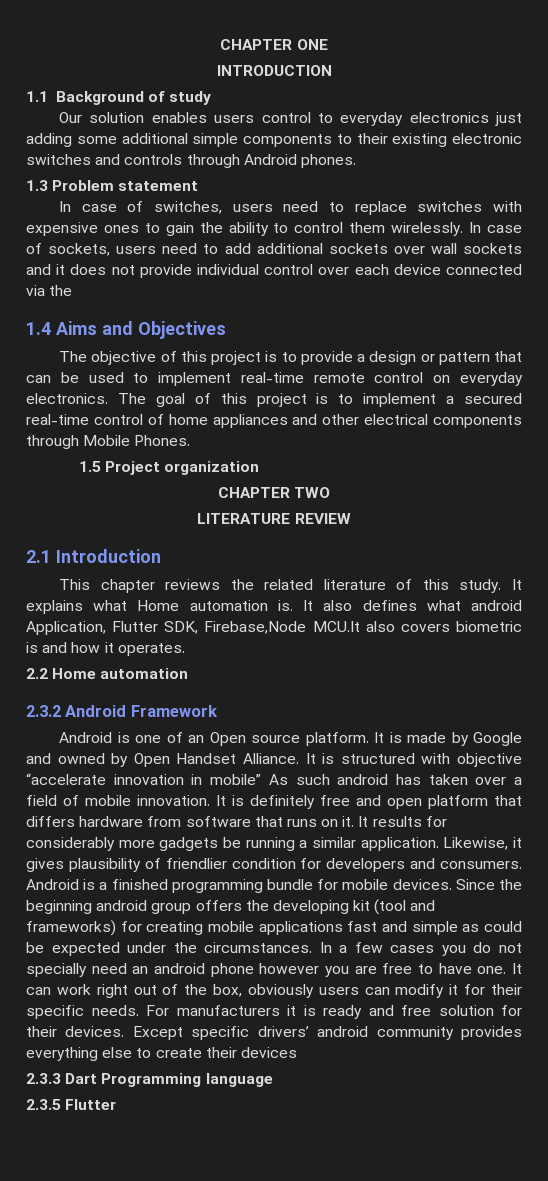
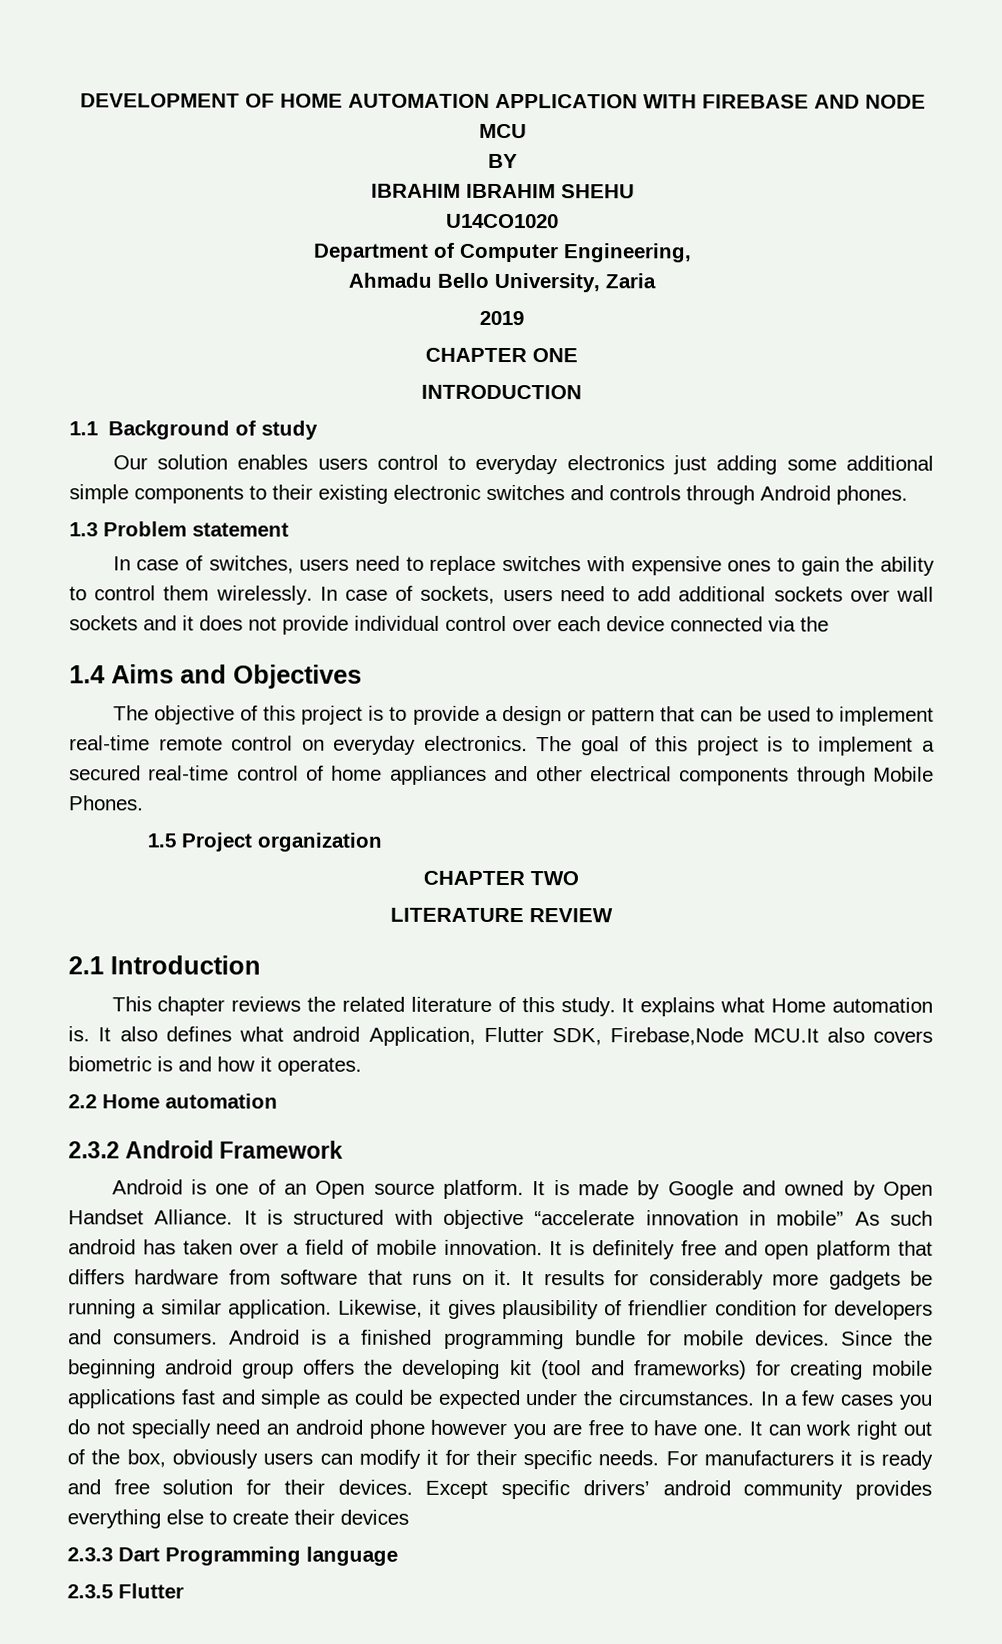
(220, 44) none -> [79,93,926,109] [478,123,527,139] [487,153,518,169] [370,183,635,199] [446,213,559,229] [312,242,692,263] [348,272,656,293] [479,310,524,326] DEVELOPMENT OF HOME AUTOMATION APPLICATION WITH FIREBASE AND NODE MCU // BY // IBRAHIM IBRAHIM SHEHU // U14CO1020 // Department of Computer Engineering, // Ahmadu Bello University, Zaria // 2019 //

